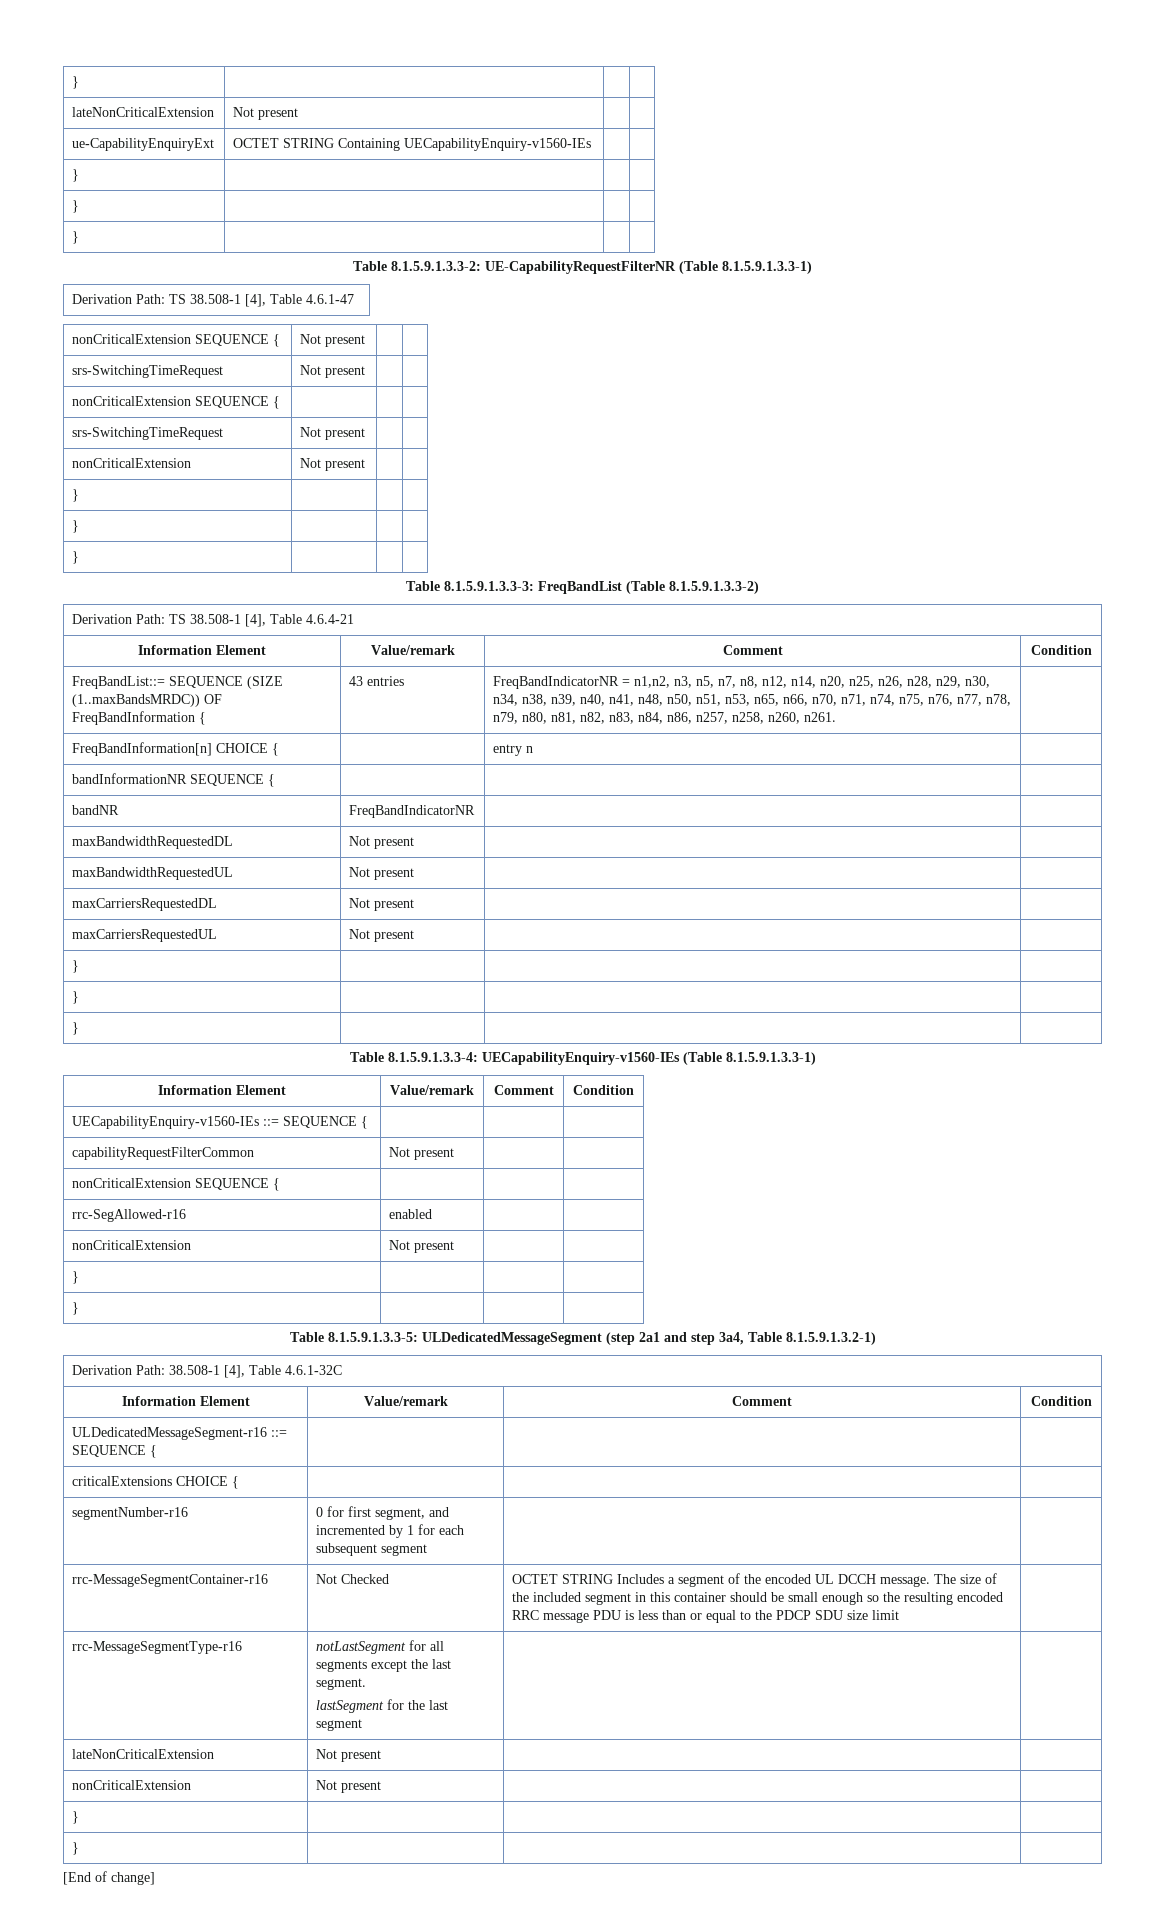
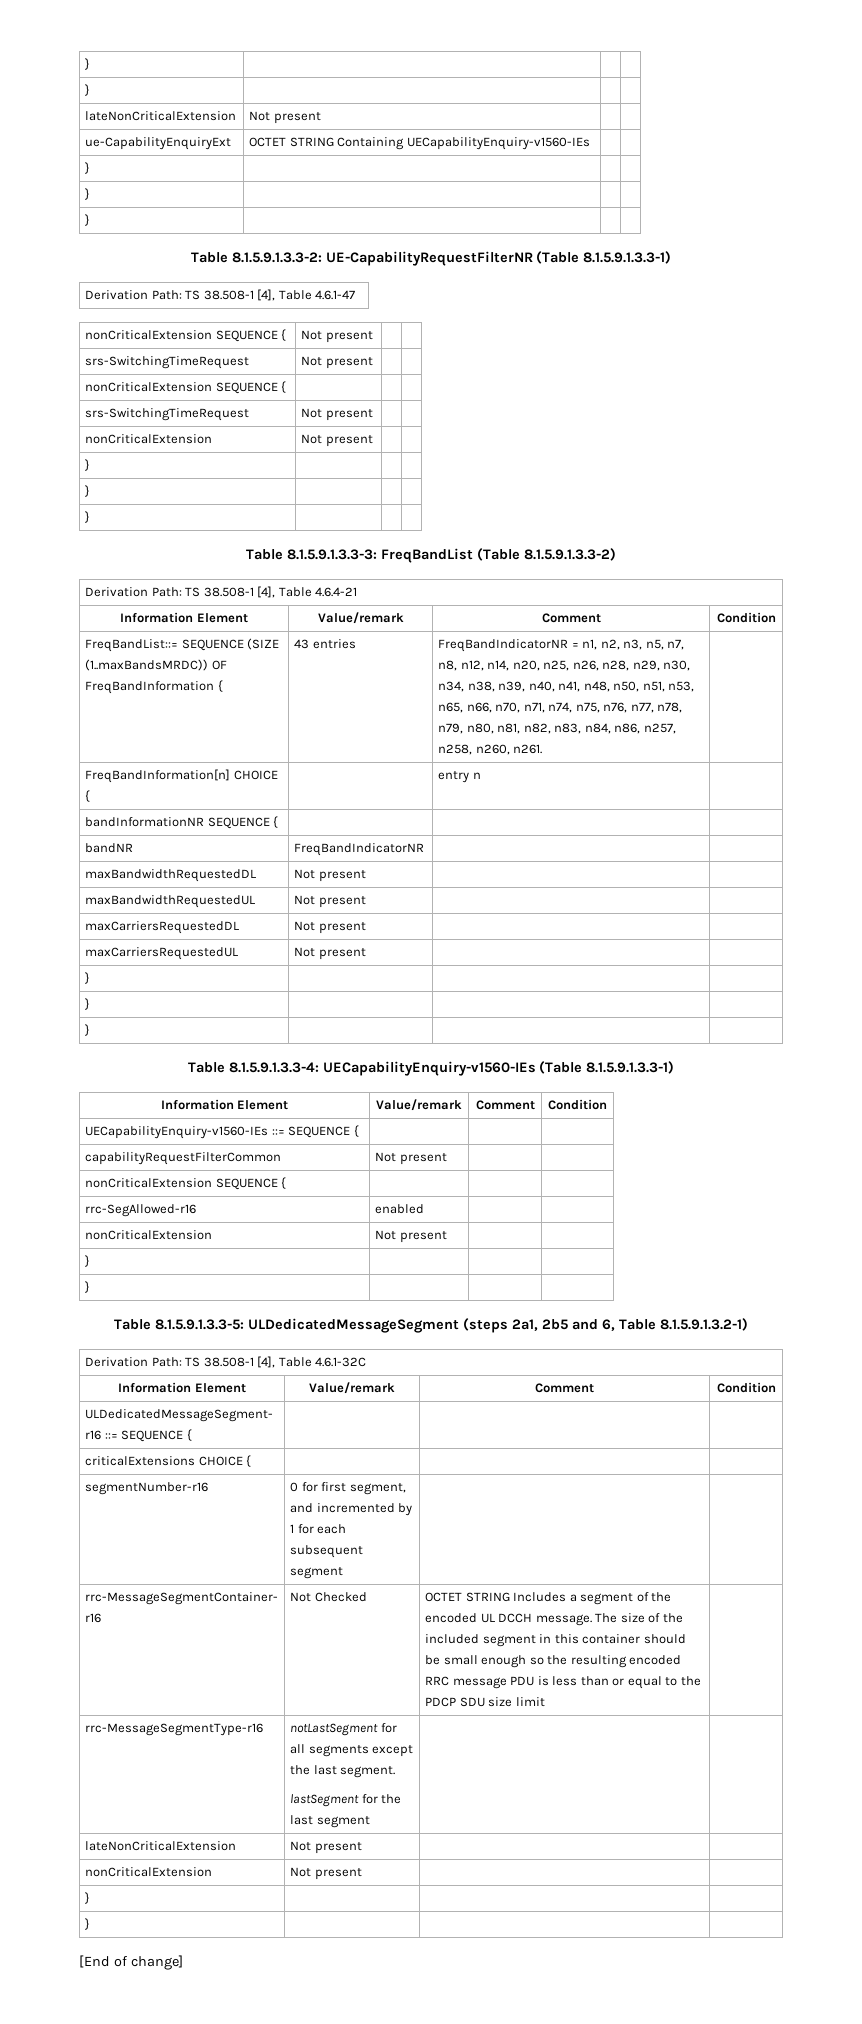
[72,76,80,89] } | | | -> [85,58,91,70] [85,84,91,96] } | | | // } | | |
[634,676,671,688] n1,n2, -> [582,639,620,650] n1, n2,
[605,1332,744,1345] (step 2a1 and step 3a4, -> [463,1318,615,1333] (steps 2a1, 2b5 and 6,
(166, 1370) none -> [185,1357,201,1367] TS

